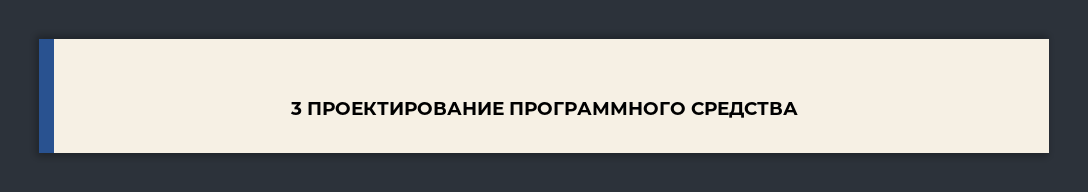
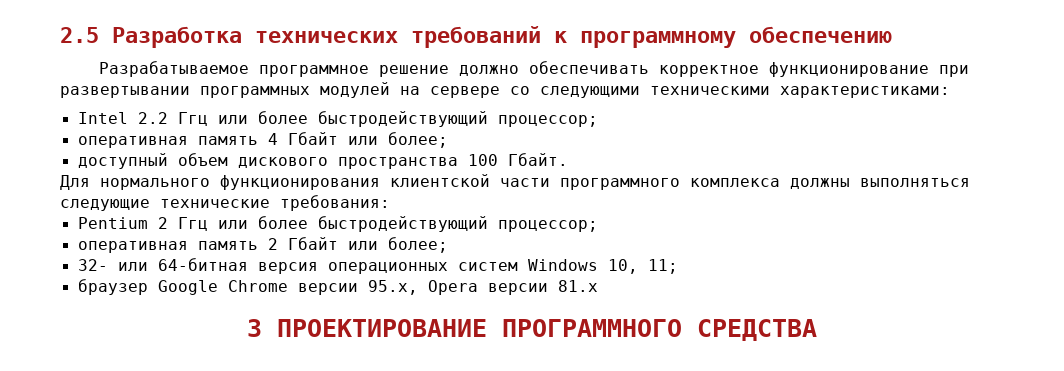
(289, 108) none -> [60,26,892,48] [99,61,970,77] [60,82,950,98] [77,111,598,127] [77,132,448,148] [77,153,568,169] [60,174,970,190] [60,195,390,211] [77,216,598,232] [77,237,448,253] [77,258,678,274] [77,279,598,295] 2.5 Разработка технических требований к программному обеспечению // Разрабатываемое программное решение должно обеспечивать корректное функционирование при развертывании программных модулей на сервере со следующими техническими характеристиками: // Intel 2.2 Ггц или более быстродействующий процессор; // оперативная память 4 Гбайт или более; // доступный объем дискового пространства 100 Гбайт. // Для нормального функционирования клиентской части программного комплекса должны выполняться следующие технические требования: // Pentium 2 Ггц или более быстродействующий процессор; // оперативная память 2 Гбайт или более; // 32- или 64-битная версия операционных систем Windows 10, 11; // браузер Google Chrome версии 95.x, Opera версии 81.x //

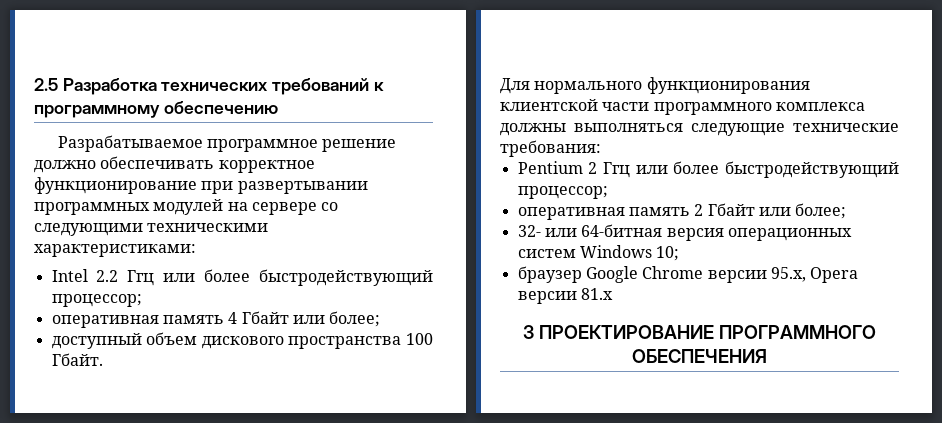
[607,259,678,274] 10, 11; -> [656,246,680,261] 10;
[697,319,817,341] СРЕДСТВА -> [632,349,767,363] ОБЕСПЕЧЕНИЯ

